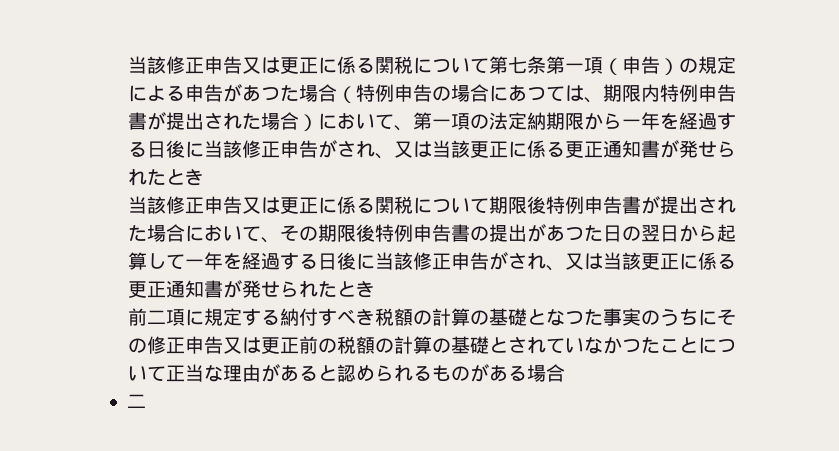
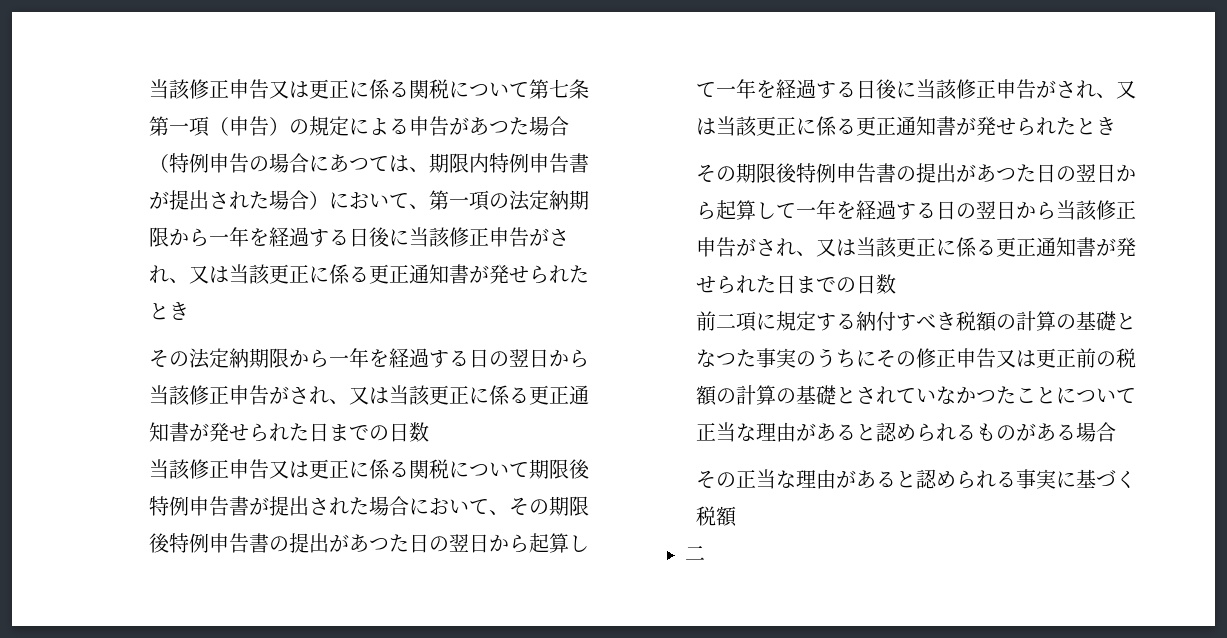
(205, 177) none -> [149,348,590,369] [149,385,590,406] [149,422,430,442] // その法定納期限から一年を経過する日の翌日から当該修正申告がされ、又は当該更正に係る更正通知書が発せられた日までの日数
(376, 289) none -> [696,163,1137,183] [696,200,1137,221] [696,237,1137,258] [696,274,897,294] // その期限後特例申告書の提出があつた日の翌日から起算して一年を経過する日の翌日から当該修正申告がされ、又は当該更正に係る更正通知書が発せられた日までの日数
(566, 373) none -> [696,469,1137,489] [696,506,738,527] // その正当な理由があると認められる事実に基づく税額

